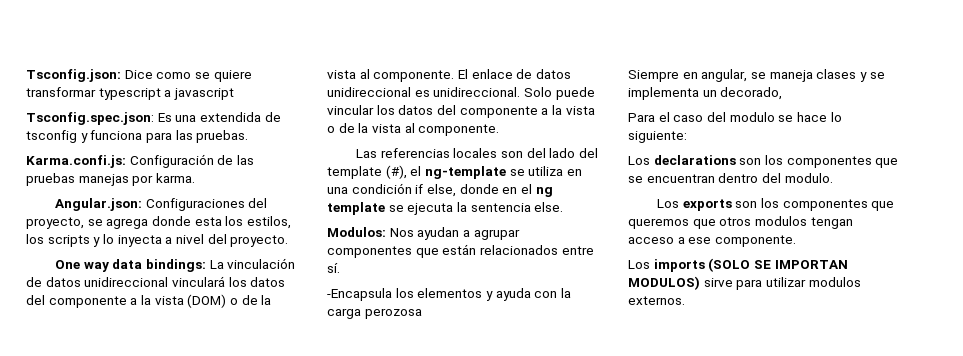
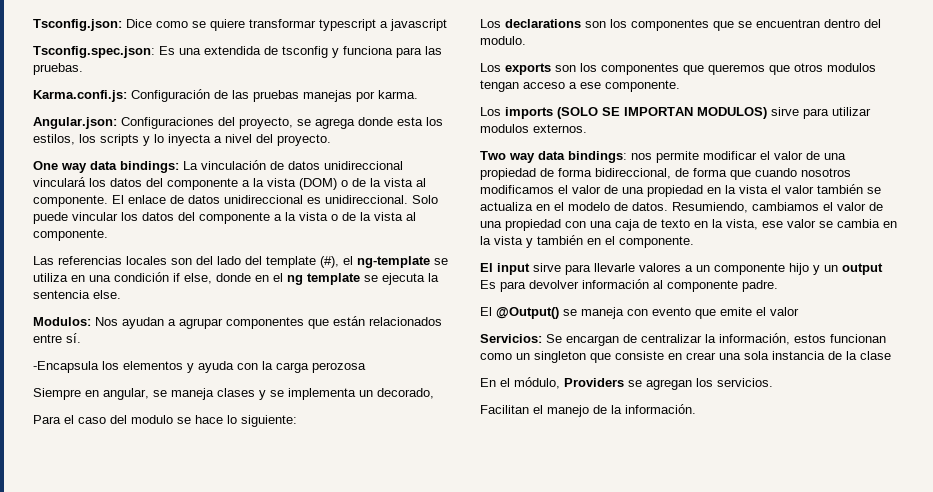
(685, 300) none -> [480,151,846,163] [480,168,851,180] [480,184,881,197] [480,202,883,213] [480,219,897,231] [480,235,694,248] [480,263,883,275] [480,279,778,292] [480,307,799,319] [480,333,886,346] [480,351,891,363] [480,377,773,390] [480,404,696,417] // Two way data bindings: nos permite modificar el valor de una propiedad de forma bidireccional, de forma que cuando nosotros modificamos el valor de una propiedad en la vista el valor también se actualiza en el modelo de datos. Resumiendo, cambiamos el valor de una propiedad con una caja de texto en la vista, ese valor se cambia en la vista y también en el componente. // El input sirve para llevarle valores a un componente hijo y un output Es para devolver información al componente padre. // El @Output() se maneja con evento que emite el valor // Servicios: Se encargan de centralizar la información, estos funcionan como un singleton que consiste en crear una sola instancia de la clase // En el módulo, Providers se agregan los servicios. // Facilitan el manejo de la información.

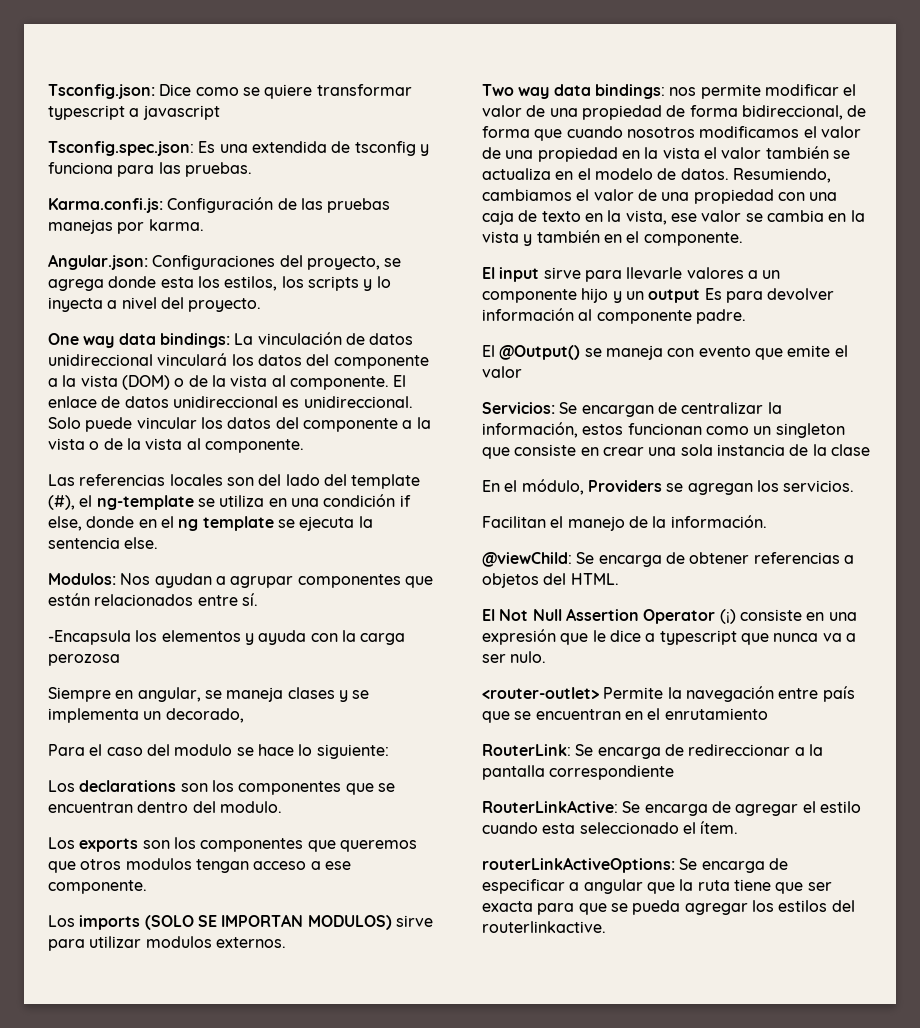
(696, 409) none -> [482,552,854,567] [482,573,619,588] [482,608,857,624] [482,629,856,645] [482,651,547,663] [482,686,855,702] [482,708,768,723] [482,744,823,759] [482,765,675,780] [482,800,861,816] [482,821,739,834] [482,857,788,873] [482,879,832,894] [482,900,855,915] [482,921,606,933] // @viewChild: Se encarga de obtener referencias a objetos del HTML. // El Not Null Assertion Operator (¡) consiste en una expresión que le dice a typescript que nunca va a ser nulo. // <router-outlet> Permite la navegación entre país que se encuentran en el enrutamiento // RouterLink: Se encarga de redireccionar a la pantalla correspondiente // RouterLinkActive: Se encarga de agregar el estilo cuando esta seleccionado el ítem. // routerLinkActiveOptions: Se encarga de especificar a angular que la ruta tiene que ser exacta para que se pueda agregar los estilos del routerlinkactive.

